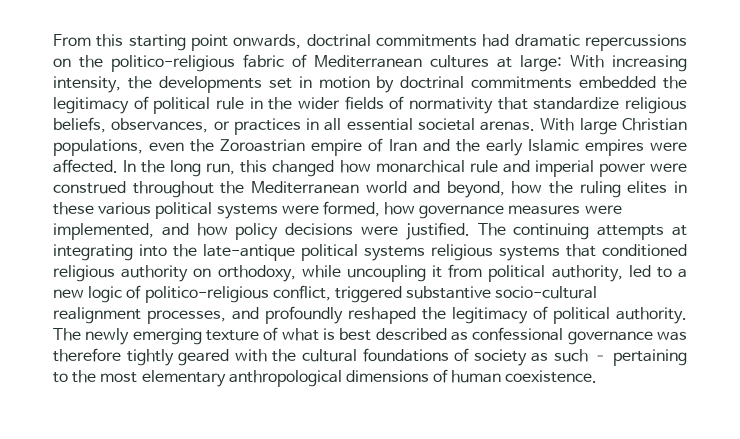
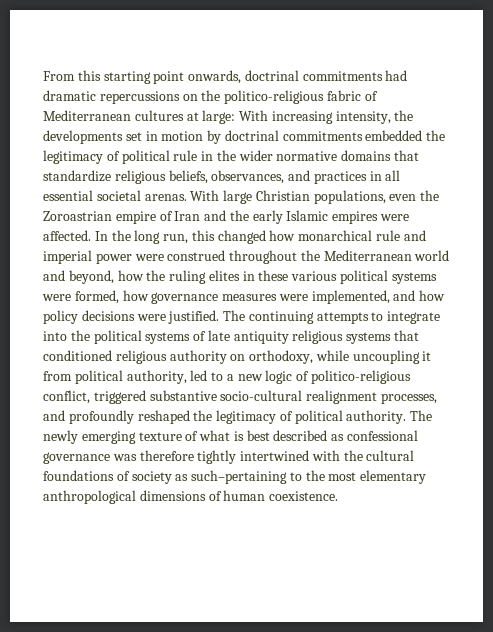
[344,96,494,114] fields of normativity -> [276,150,392,161] normative domains
[213,121,230,130] or -> [288,170,311,181] and
[672,225,687,236] [53,244,133,261] at integrating -> [371,311,441,324] to integrate
[203,244,425,261] late-antique political systems -> [93,330,289,344] political systems of late antiquity
[178,349,230,366] geared -> [240,450,310,461] intertwined
[553,349,687,366] such – pertaining -> [191,470,288,484] such–pertaining

